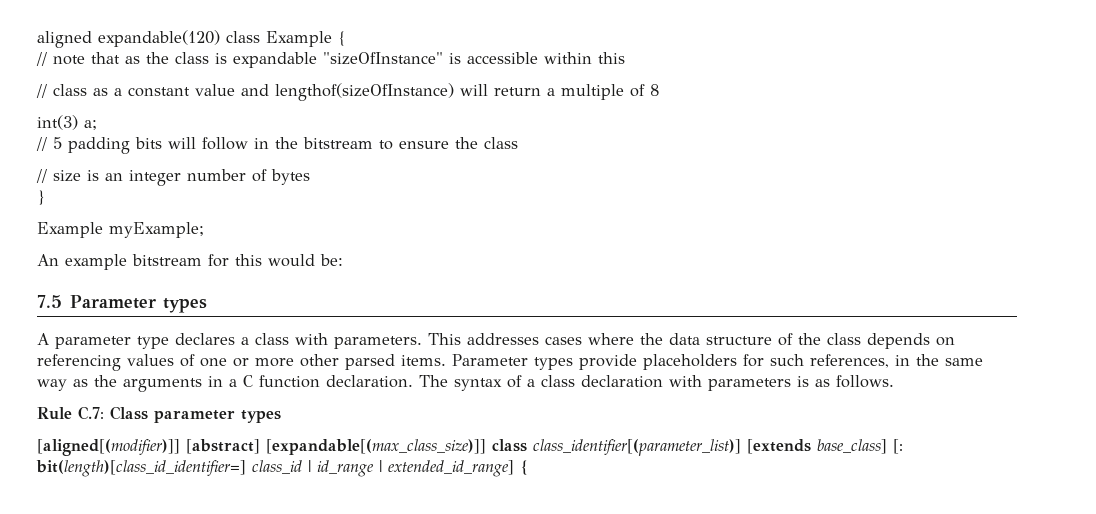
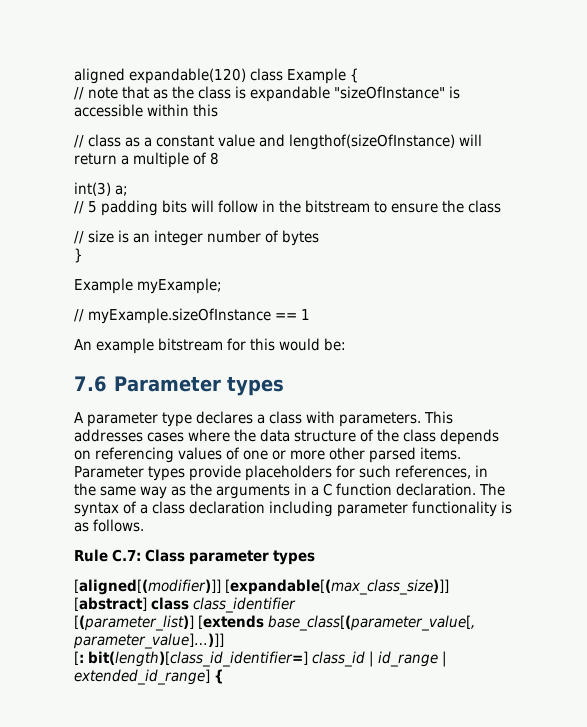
(204, 230) none -> [74,308,310,324] // // myExample.sizeOfInstance == 1
[37,295,62,308] 7.5 -> [74,376,107,392] 7.6
[669,375,791,391] with parameters -> [269,501,497,517] including parameter functionality
[186,439,887,456] [abstract] [expandable[(max_class_size)]] class class_identifier[(parameter_list)] [extends base_class] -> [225,579,449,595] [74,597,296,613] [74,615,475,631] [73,633,224,649] [expandable[(max_class_size)]] [abstract] class class_identifier // [(parameter_list)] [extends base_class[(parameter_value[, parameter_value]…)]] //

